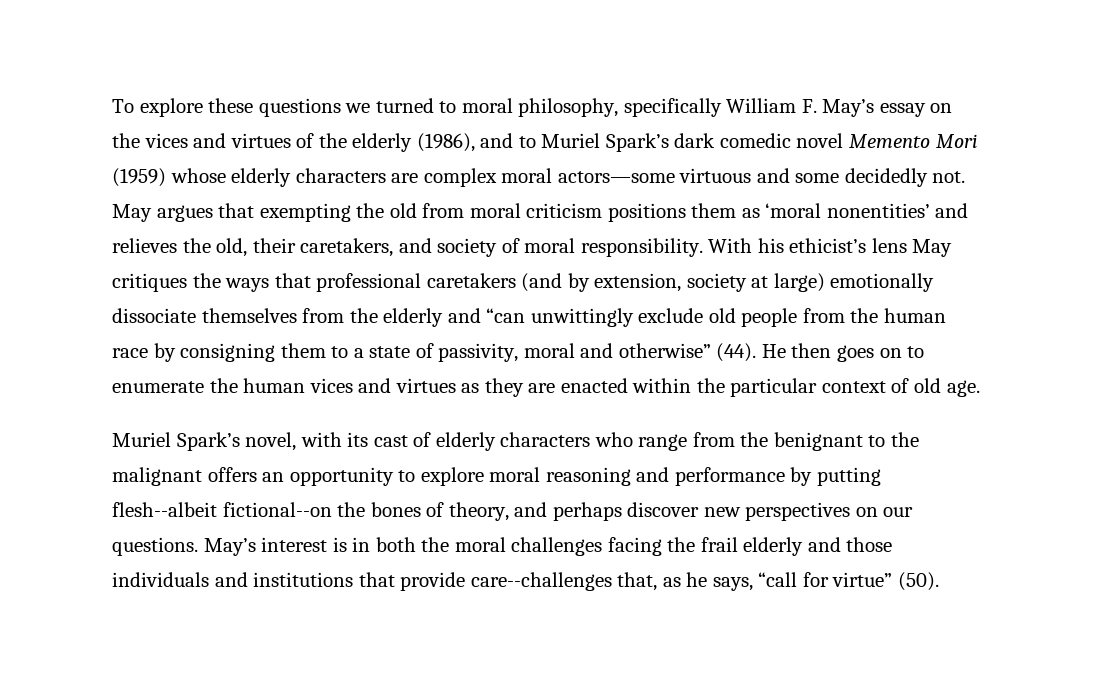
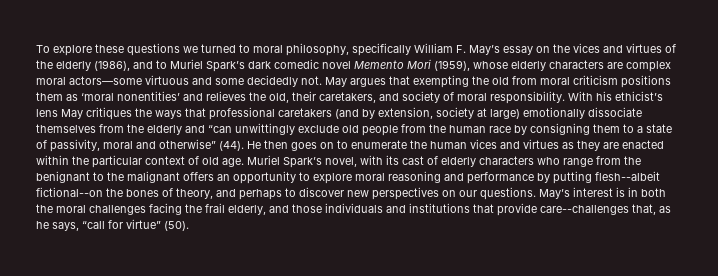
[112,168,166,187] (1959) -> [434,60,470,71] (1959),
(980, 388) // -> (244, 162) none
(622, 511) none -> [285,188,296,197] to
[743,537,804,556] elderly -> [228,205,266,215] elderly,

